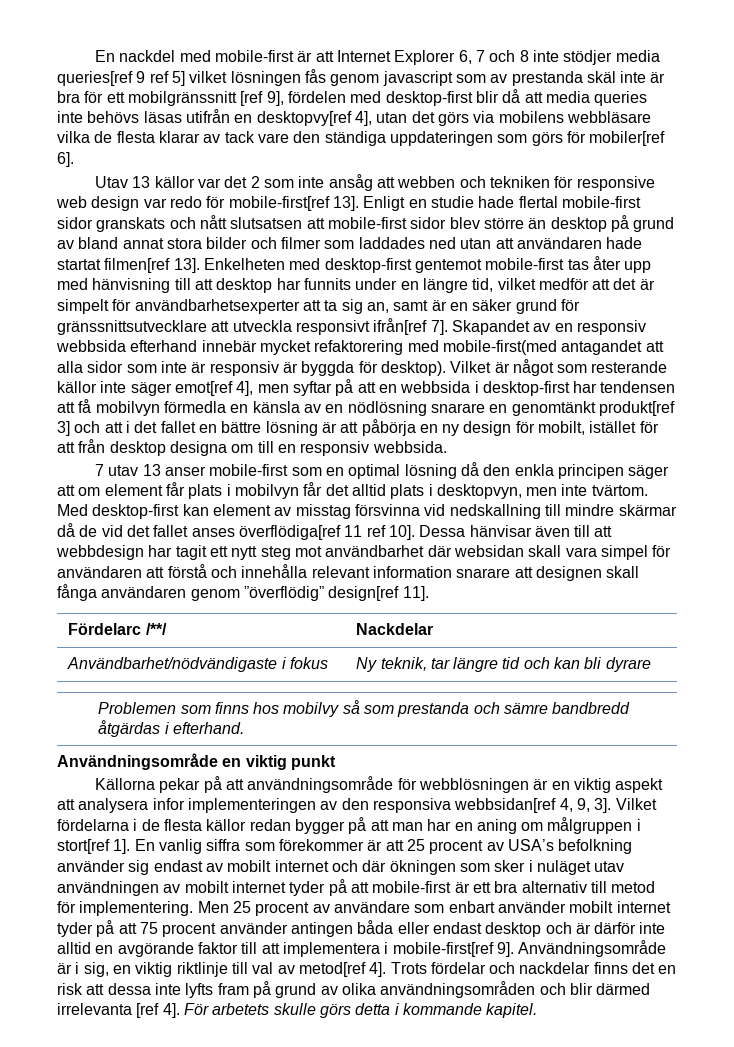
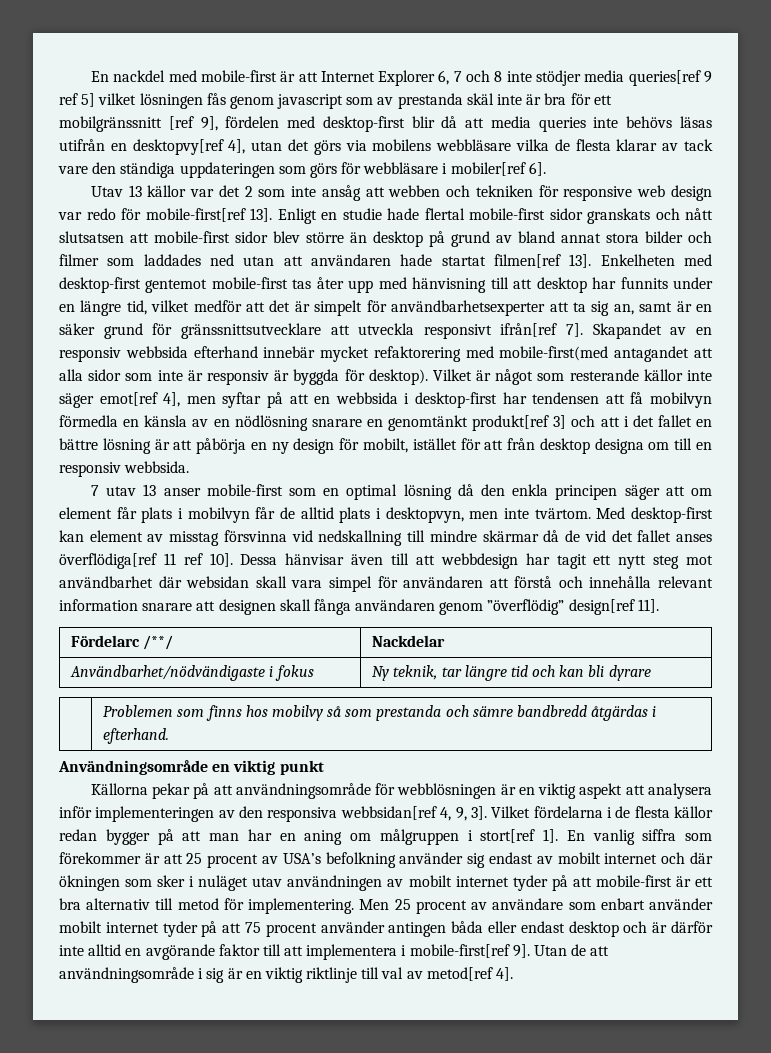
(586, 137) none -> [363,162,448,174] webbläsare i
[325,484,349,496] det -> [280,507,295,519] de
[152,798,185,810] infor -> [59,806,92,818] inför
[518,940,667,957] [57,962,109,977] Användningsområde är i sig, -> [534,944,610,956] [59,967,243,983] Utan de att användningsområde i sig är
[390,962,677,974] [57,981,651,998] [57,1003,538,1018] Trots fördelar och nackdelar finns det en risk att dessa inte lyfts fram på grund av olika användningsområden och blir därmed irrelevanta [ref 4]. För arbetets skulle görs detta i kommande kapitel. -> (514, 974) none

